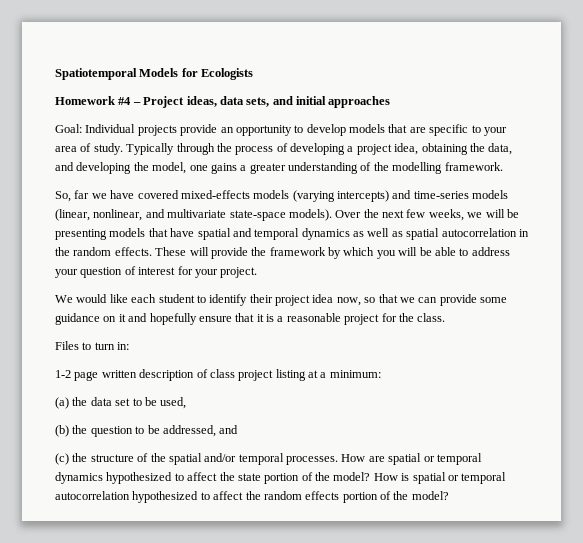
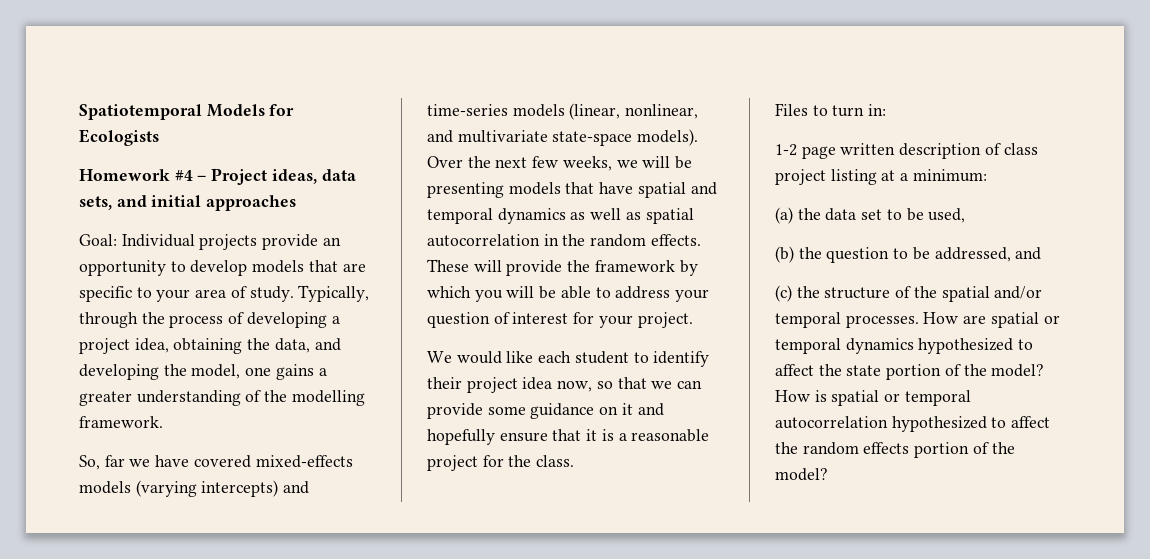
[126,143,175,155] Typically -> [298,285,370,302] Typically,

